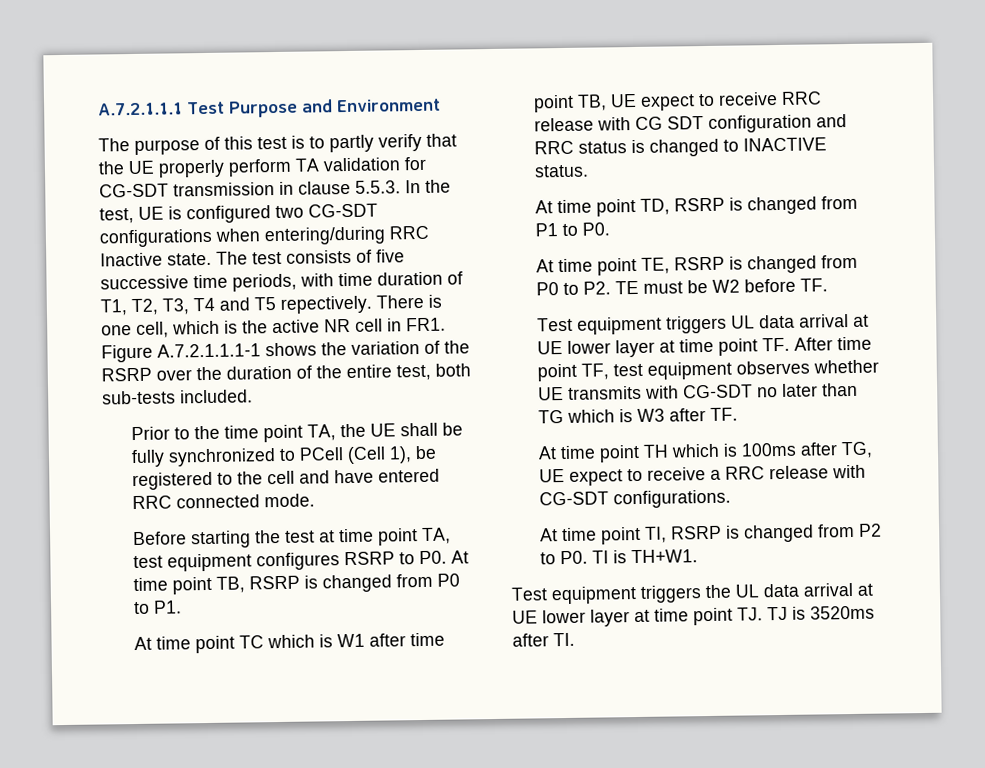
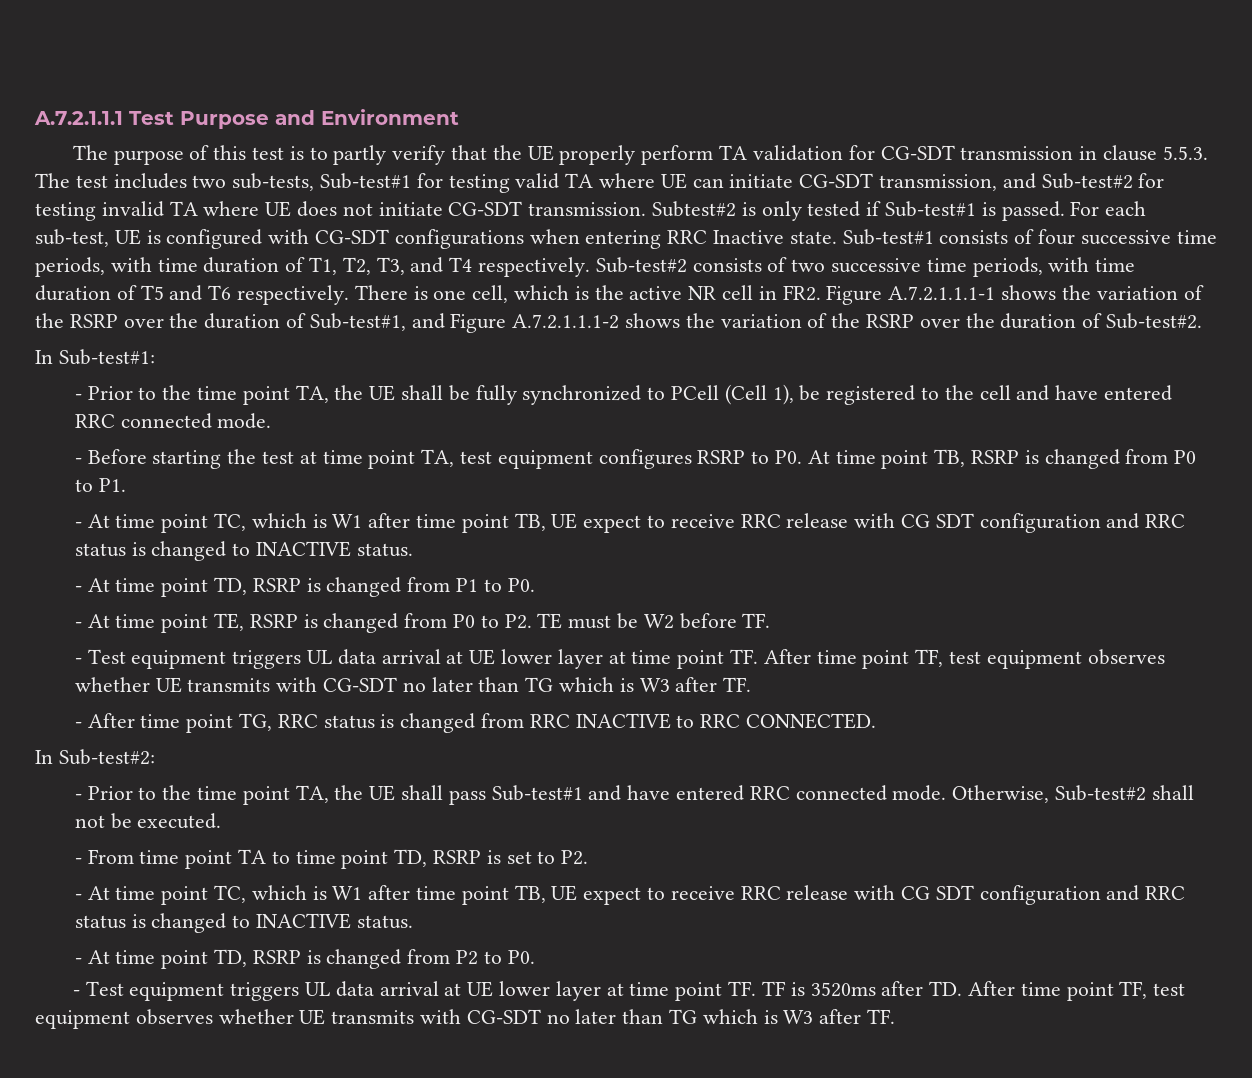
[405,179,451,194] [99,207,134,224] In the test, -> [35,173,1165,193] [35,201,1147,221] [35,229,109,247] The test includes two sub-tests, Sub-test#1 for testing valid TA where UE can initiate CG-SDT transmission, and Sub-test#2 for testing invalid TA where UE does not initiate CG-SDT transmission. Subtest#2 is only tested if Sub-test#1 is passed. For each sub-test,
[275,205,304,219] two -> [268,229,310,244] with
[264,226,386,246] entering/during -> [585,230,662,249] entering
[216,249,405,265] The test consists of five -> [842,229,1076,245] Sub-test#1 consists of four
[193,295,372,314] T4 and T5 repectively. -> [410,257,1136,277] [35,285,350,305] and T4 respectively. Sub-test#2 consists of two successive time periods, with time duration of T5 and T6 respectively.
[406,317,446,332] FR1. -> [782,285,821,301] FR2.
[316,363,471,381] [102,389,253,405] the entire test, both sub-tests included. // -> [309,313,1203,333] [35,349,155,365] [74,394,82,400] Sub-test#1, and Figure A.7.2.1.1.1-2 shows the variation of the RSRP over the duration of Sub-test#2. // In Sub-test#1: // -
(316, 500) none -> [74,458,82,464] -
[134,635,265,654] At time point TC -> [74,513,246,533] - At time point TC,
(590, 171) none -> [74,586,82,592] -
(611, 229) none -> [74,622,82,628] -
(829, 285) none -> [74,658,82,664] -
[538,441,874,463] [539,464,867,486] [539,489,732,509] [540,526,668,545] At time point TH which is 100ms after TG, UE expect to receive a RRC release with CG-SDT configurations. // At time point TI, -> [74,713,877,733] [35,749,155,765] [74,785,1194,805] [74,813,222,829] [74,849,589,869] [74,885,1186,905] [74,913,413,933] [74,949,247,969] - After time point TG, RRC status is changed from RRC INACTIVE to RRC CONNECTED. // In Sub-test#2: // - Prior to the time point TA, the UE shall pass Sub-test#1 and have entered RRC connected mode. Otherwise, Sub-test#2 shall not be executed. // - From time point TA to time point TD, RSRP is set to P2. // - At time point TC, which is W1 after time point TB, UE expect to receive RRC release with CG SDT configuration and RRC status is changed to INACTIVE status. // - At time point TD,
[592,549,699,564] [511,584,732,605] TI is TH+W1. // Test equipment triggers the -> [72,981,300,1001] // - Test equipment triggers
[737,606,788,621] TJ. TJ -> [728,981,786,996] TF. TF
[553,632,575,647] TI. -> [929,981,1186,1001] [35,1009,896,1029] TD. After time point TF, test equipment observes whether UE transmits with CG-SDT no later than TG which is W3 after TF.

